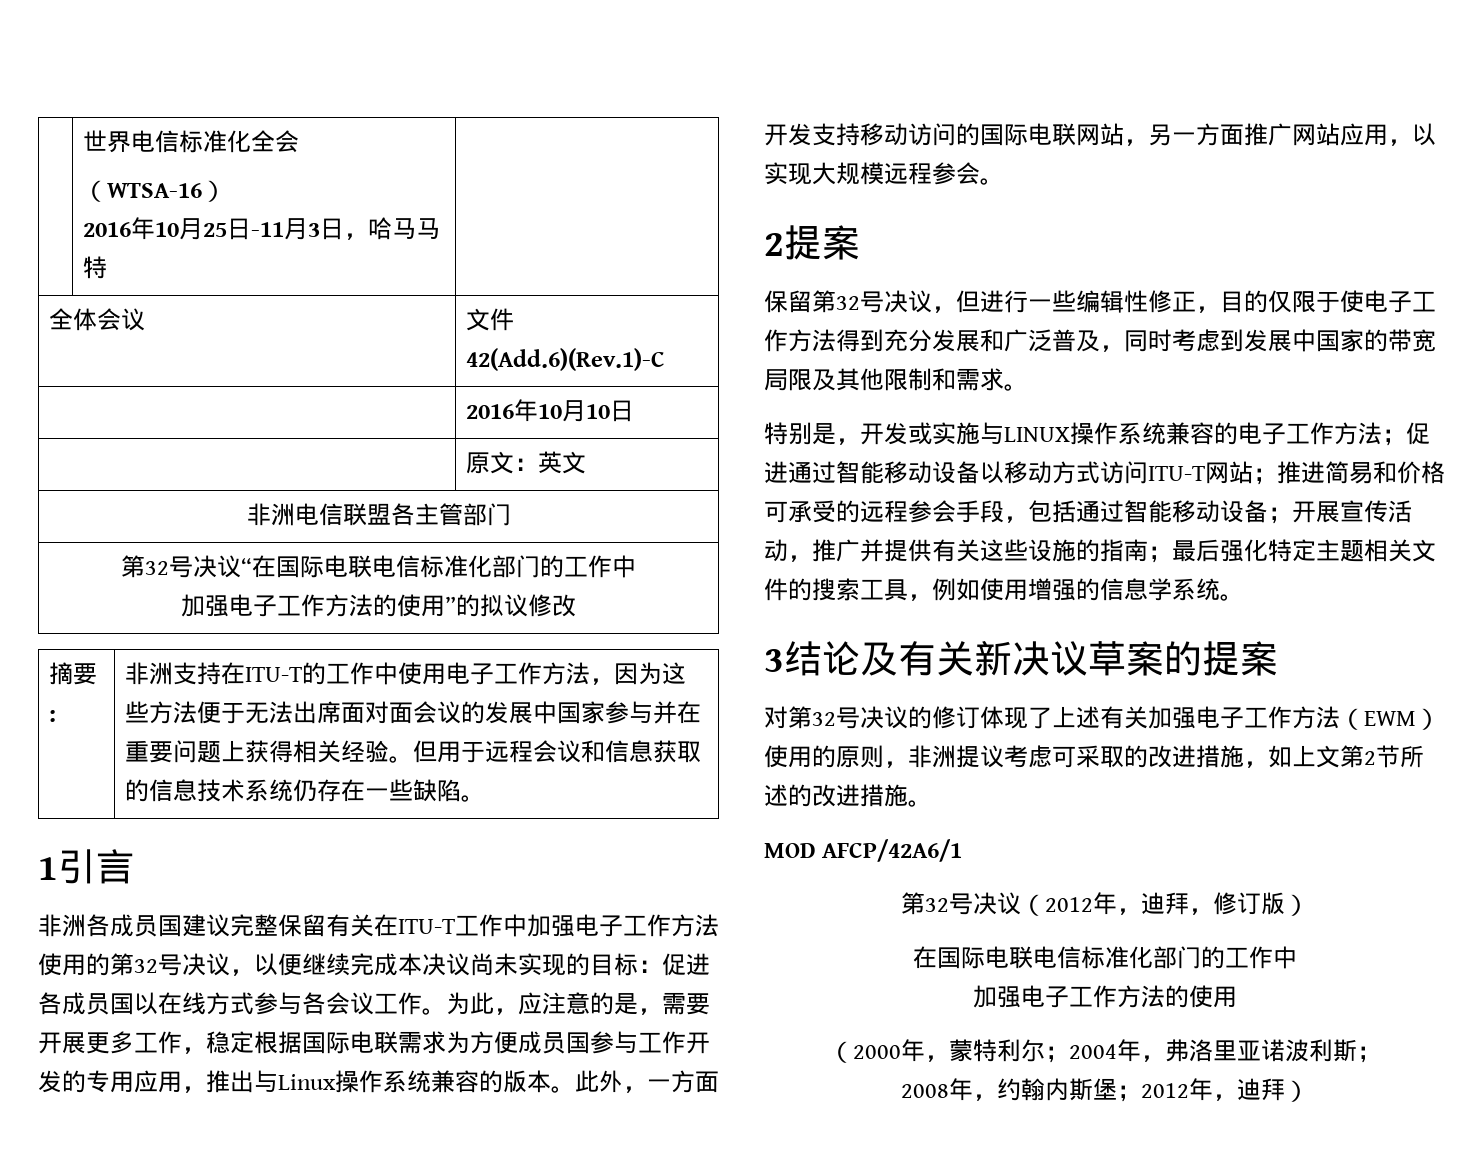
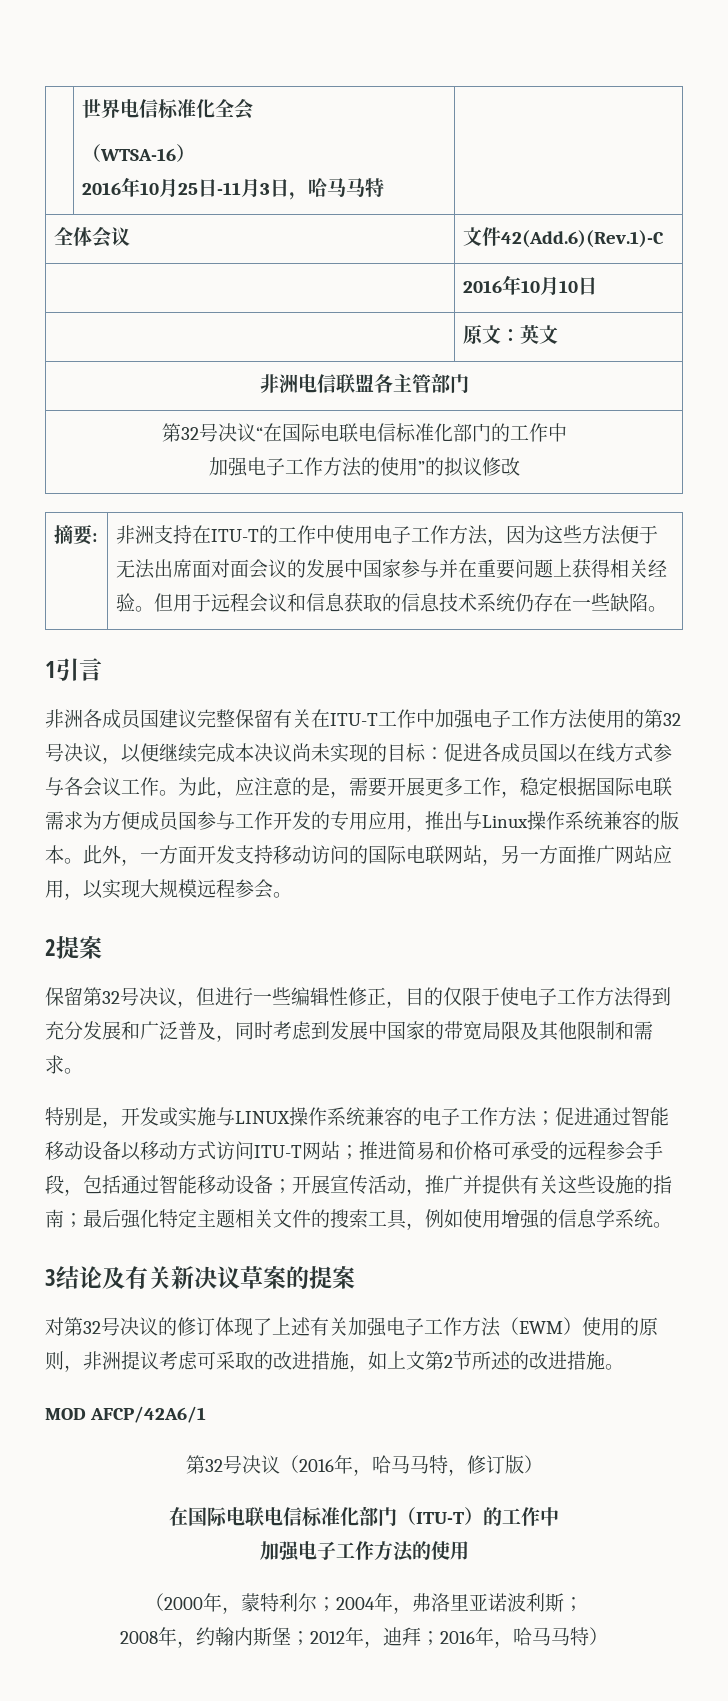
[1044,892,1189,915] 2012年，迪拜 -> [298,1455,448,1476] 2016年，哈马马特
(1201, 957) none -> [397,1507,483,1525] （ITU-T）
(1285, 1089) none -> [421,1627,589,1648] ；2016年，哈马马特

